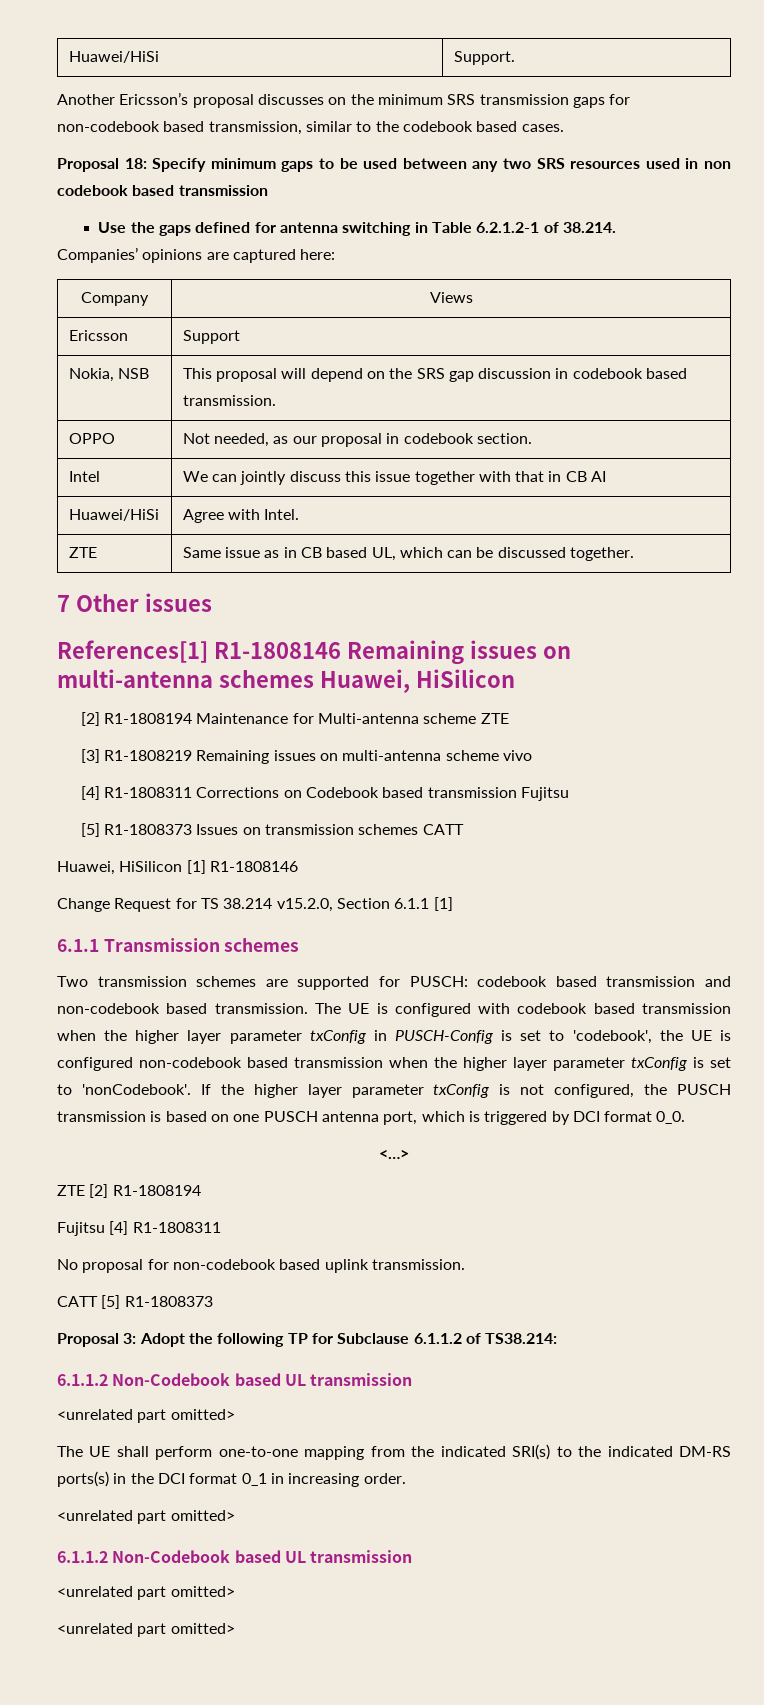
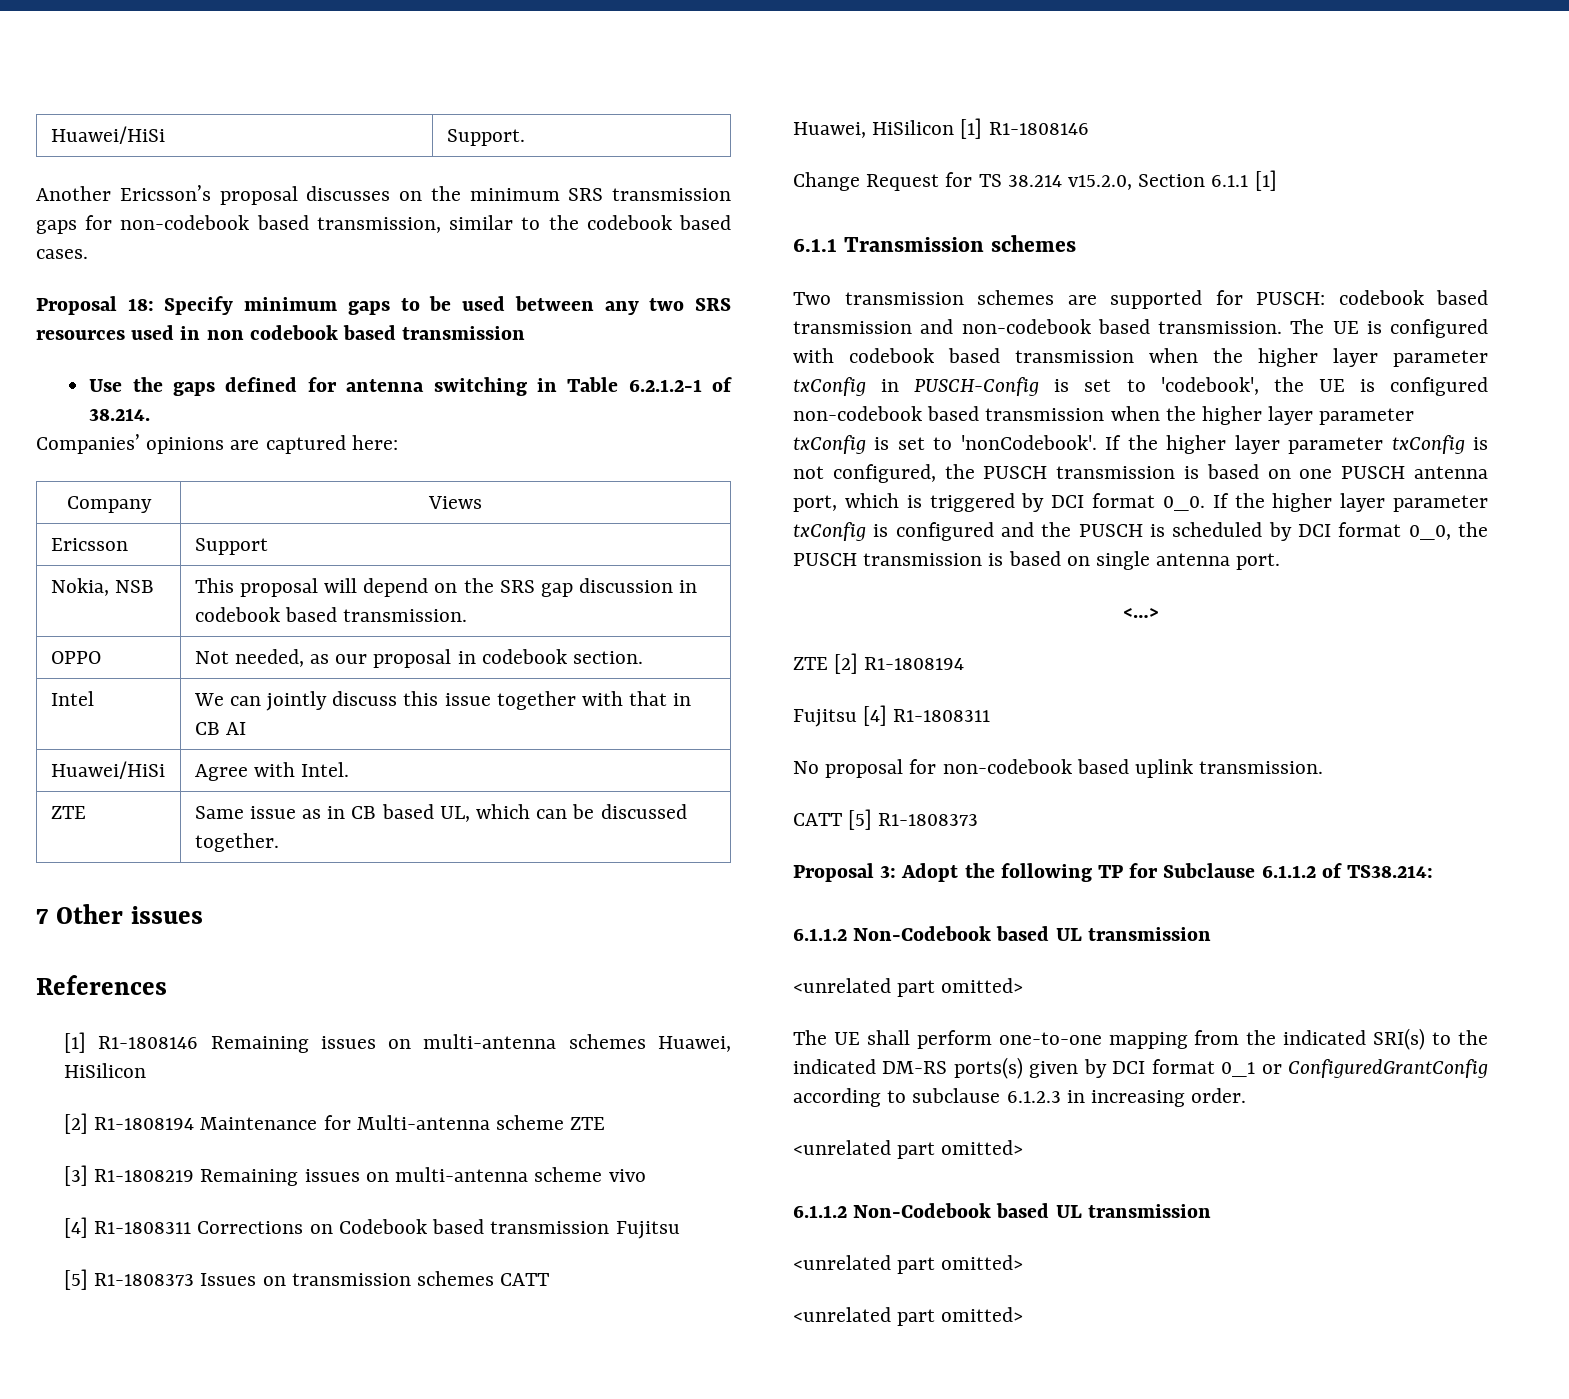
[57,640,208,663] References[1] -> [36,975,167,995] [64,1032,87,1053] References // [1]
(686, 1117) none -> [1212,493,1488,512] [793,522,1488,541] [793,551,1281,570] If the higher layer parameter txConfig is configured and the PUSCH is scheduled by DCI format 0_0, the PUSCH transmission is based on single antenna port.
[113,1473,154,1484] in the -> [1029,1059,1107,1078] given by
(267, 1479) none -> [1261,1059,1488,1078] [793,1088,1061,1107] or ConfiguredGrantConfig according to subclause 6.1.2.3

